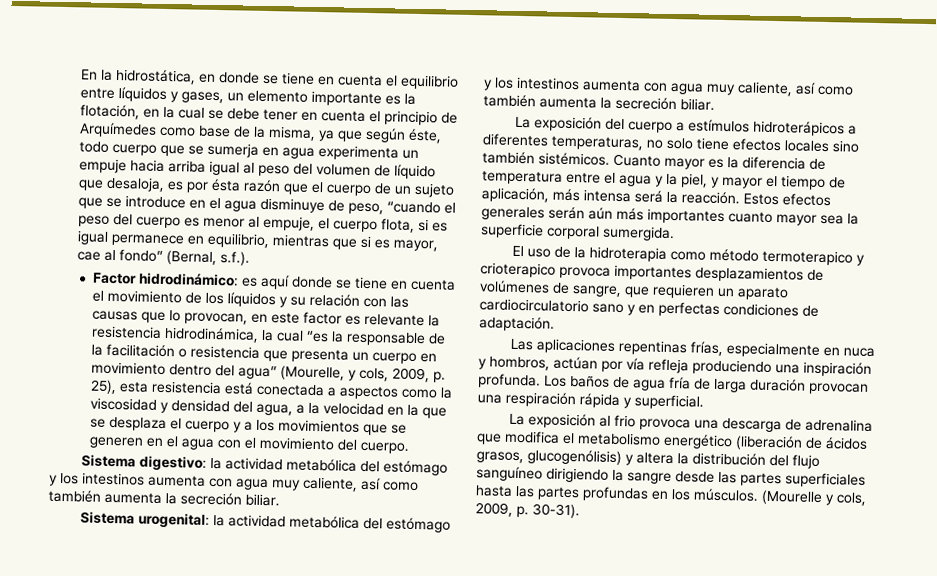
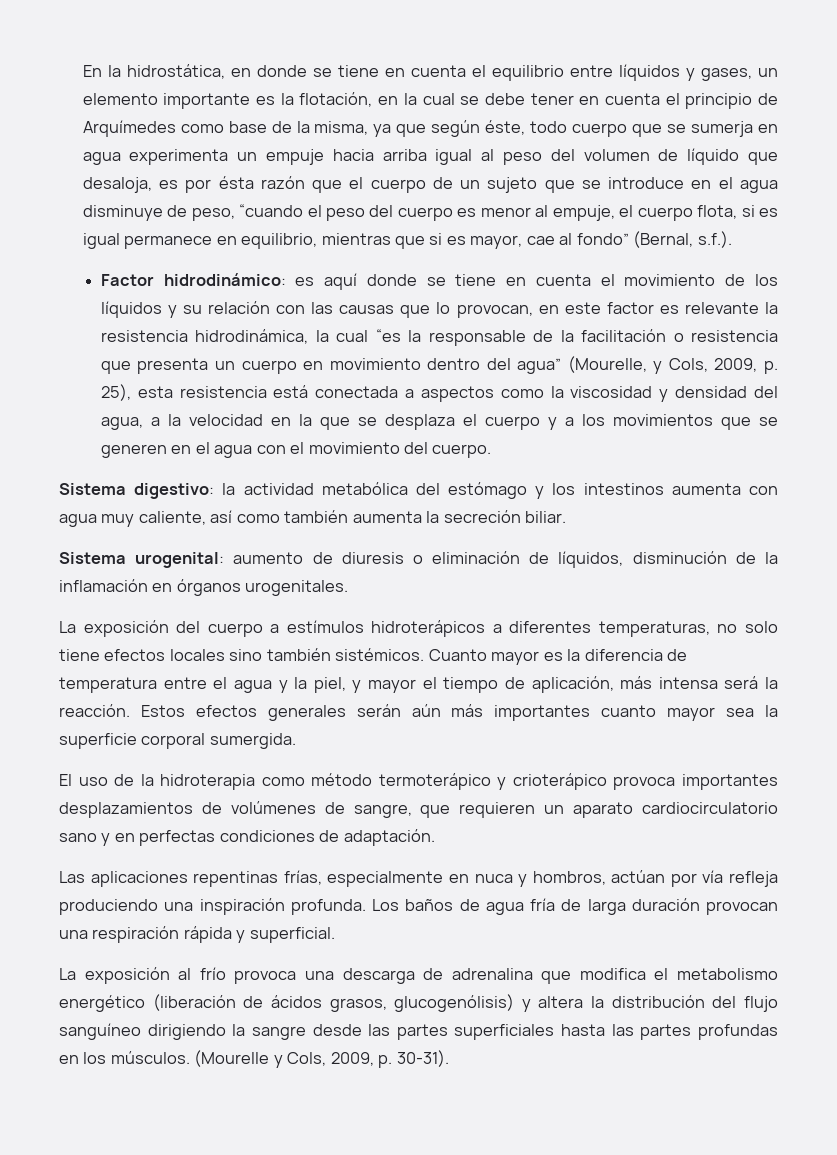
[358,367,389,382] cols, -> [668,358,708,372] Cols,
[213,514,452,533] [483,76,854,97] [483,94,715,111] la actividad metabólica del estómago y los intestinos aumenta con agua muy caliente, así como también aumenta la secreción biliar. -> [233,551,778,568] [59,579,349,596] aumento de diuresis o eliminación de líquidos, disminución de la inflamación en órganos urogenitales.
[762,249,866,266] [480,262,556,278] termoterapico y crioterapico -> [378,773,607,790] termoterápico y crioterápico
[614,414,637,428] frio -> [199,967,226,980] frío
[836,492,867,506] cols, -> [287,1052,327,1066] Cols,

